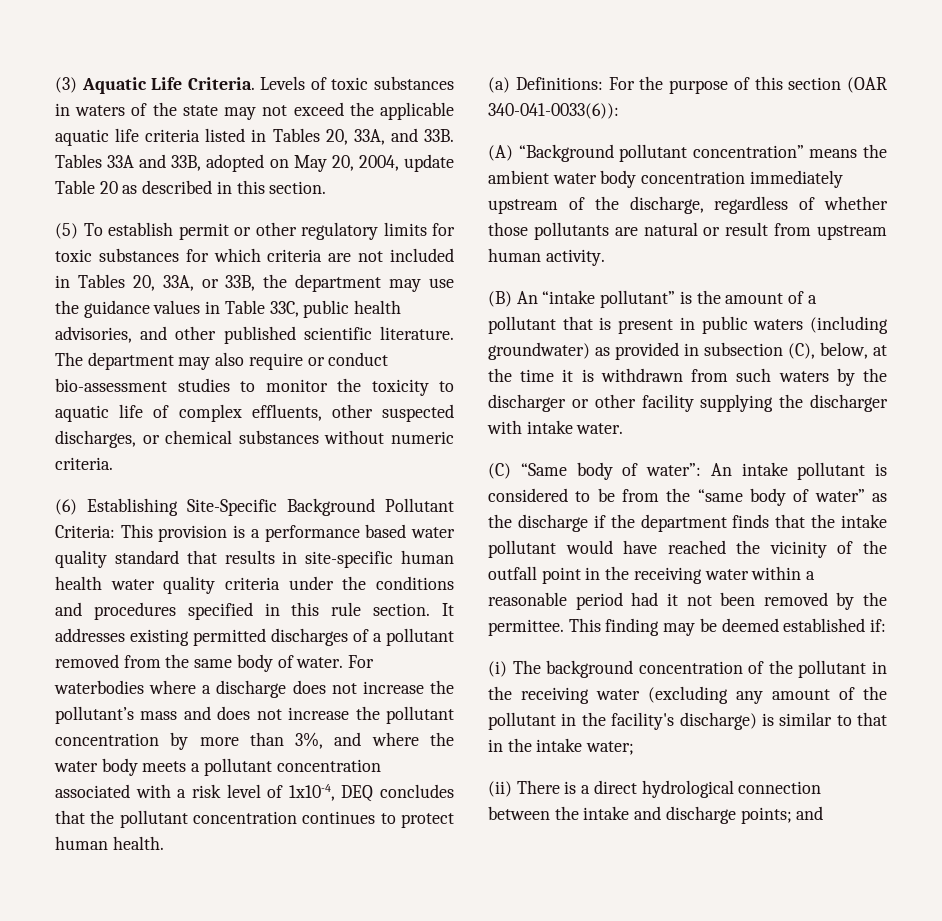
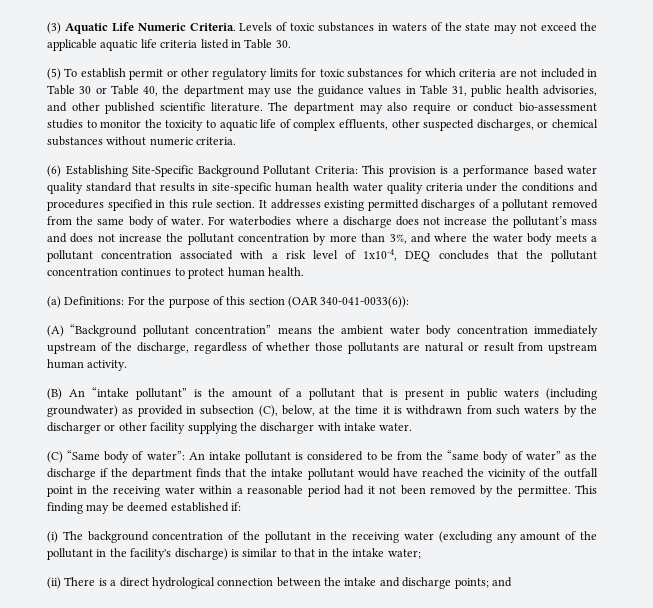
(183, 83) none -> [137,23,186,31] Numeric
[272,128,454,145] [55,154,454,172] [55,180,327,194] Tables 20, 33A, and 33B. Tables 33A and 33B, adopted on May 20, 2004, update Table 20 as described in this section. -> [244,39,291,49] Table 30.
[77,274,256,291] Tables 20, 33A, or 33B, -> [47,85,159,96] Table 30 or Table 40,
[269,301,299,317] 33C, -> [452,86,468,96] 31,

